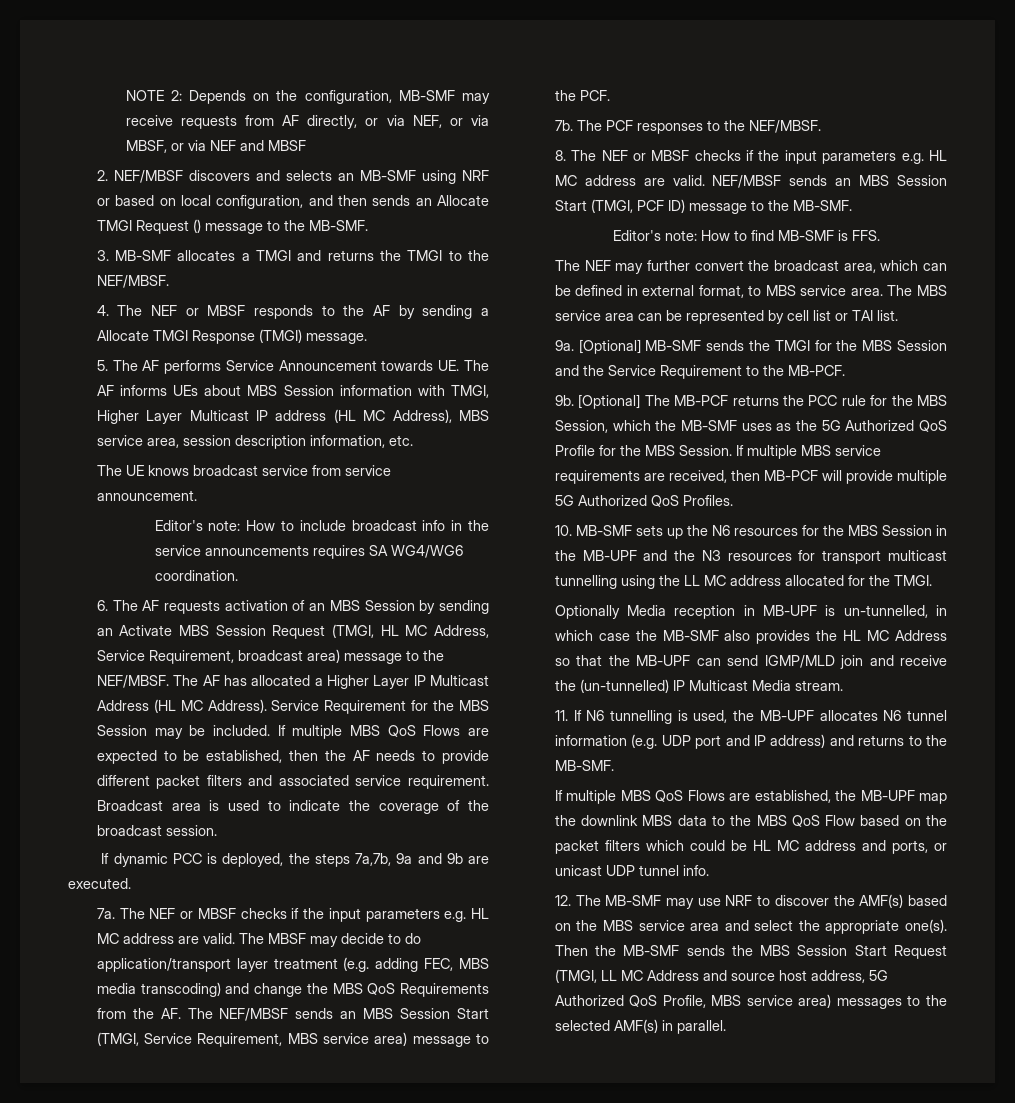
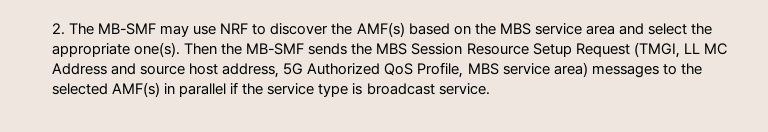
[125,90,490,104] [125,115,489,129] [125,140,306,153] [96,170,489,184] [96,195,490,209] [96,219,368,234] [96,250,489,261] [96,275,169,288] [96,305,490,319] [96,329,367,344] [96,360,489,374] [96,385,489,398] [96,409,489,424] [96,435,413,449] [96,465,391,476] [96,490,197,501] [154,520,489,531] [154,545,463,559] [154,570,238,581] [96,600,490,614] [96,624,489,639] [96,649,444,664] [96,675,490,689] [96,699,489,714] [96,725,489,739] [96,750,489,764] [96,775,489,789] [96,800,489,814] [96,825,217,836] [101,853,490,867] [68,878,131,889] [96,908,489,922] [96,933,421,947] [96,957,489,972] [96,982,489,997] [96,1008,490,1021] [96,1032,489,1047] [554,90,610,101] [554,120,821,134] [554,150,947,164] [554,175,947,188] [554,199,852,214] [612,230,880,241] [554,260,947,274] [554,285,947,298] [554,310,898,324] [554,339,947,354] [554,365,845,379] [554,394,947,409] [554,420,947,433] [554,445,881,459] [554,470,947,484] [554,495,733,507] [554,525,947,539] [554,550,947,564] [554,575,932,589] [554,605,947,619] [554,630,947,644] [554,655,947,669] [554,679,843,693] [554,710,947,724] [554,734,948,749] [554,760,614,771] [554,790,947,804] [554,815,947,827] [554,840,947,854] [554,865,709,876] [554,895,571,906] NOTE 2: Depends on the configuration, MB-SMF may receive requests from AF directly, or via NEF, or via MBSF, or via NEF and MBSF // 2. NEF/MBSF discovers and selects an MB-SMF using NRF or based on local configuration, and then sends an Allocate TMGI Request () message to the MB-SMF. // 3. MB-SMF allocates a TMGI and returns the TMGI to the NEF/MBSF. // 4. The NEF or MBSF responds to the AF by sending a Allocate TMGI Response (TMGI) message. // 5. The AF performs Service Announcement towards UE. The AF informs UEs about MBS Session information with TMGI, Higher Layer Multicast IP address (HL MC Address), MBS service area, session description information, etc. // The UE knows broadcast service from service announcement. // Editor's note: How to include broadcast info in the service announcements requires SA WG4/WG6 coordination. // 6. The AF requests activation of an MBS Session by sending an Activate MBS Session Request (TMGI, HL MC Address, Service Requirement, broadcast area) message to the NEF/MBSF. The AF has allocated a Higher Layer IP Multicast Address (HL MC Address). Service Requirement for the MBS Session may be included. If multiple MBS QoS Flows are expected to be established, then the AF needs to provide different packet filters and associated service requirement. Broadcast area is used to indicate the coverage of the broadcast session. // If dynamic PCC is deployed, the steps 7a,7b, 9a and 9b are executed. // 7a. The NEF or MBSF checks if the input parameters e.g. HL MC address are valid. The MBSF may decide to do application/transport layer treatment (e.g. adding FEC, MBS media transcoding) and change the MBS QoS Requirements from the AF. The NEF/MBSF sends an MBS Session Start (TMGI, Service Requirement, MBS service area) message to the PCF. // 7b. The PCF responses to the NEF/MBSF. // 8. The NEF or MBSF checks if the input parameters e.g. HL MC address are valid. NEF/MBSF sends an MBS Session Start (TMGI, PCF ID) message to the MB-SMF. // Editor's note: How to find MB-SMF is FFS. // The NEF may further convert the broadcast area, which can be defined in external format, to MBS service area. The MBS service area can be represented by cell list or TAI list. // 9a. [Optional] MB-SMF sends the TMGI for the MBS Session and the Service Requirement to the MB-PCF. // 9b. [Optional] The MB-PCF returns the PCC rule for the MBS Session, which the MB-SMF uses as the 5G Authorized QoS Profile for the MBS Session. If multiple MBS service requirements are received, then MB-PCF will provide multiple 5G Authorized QoS Profiles. // 10. MB-SMF sets up the N6 resources for the MBS Session in the MB-UPF and the N3 resources for transport multicast tunnelling using the LL MC address allocated for the TMGI. // Optionally Media reception in MB-UPF is un-tunnelled, in which case the MB-SMF also provides the HL MC Address so that the MB-UPF can send IGMP/MLD join and receive the (un-tunnelled) IP Multicast Media stream. // 11. If N6 tunnelling is used, the MB-UPF allocates N6 tunnel information (e.g. UDP port and IP address) and returns to the MB-SMF. // If multiple MBS QoS Flows are established, the MB-UPF map the downlink MBS data to the MBS QoS Flow based on the packet filters which could be HL MC address and ports, or unicast UDP tunnel info. // 12. -> [52,23,66,35] 2.
[854,945,887,956] Start -> [466,43,572,57] Resource Setup
[676,1020,726,1034] parallel. -> [179,82,490,97] parallel if the service type is broadcast service.

